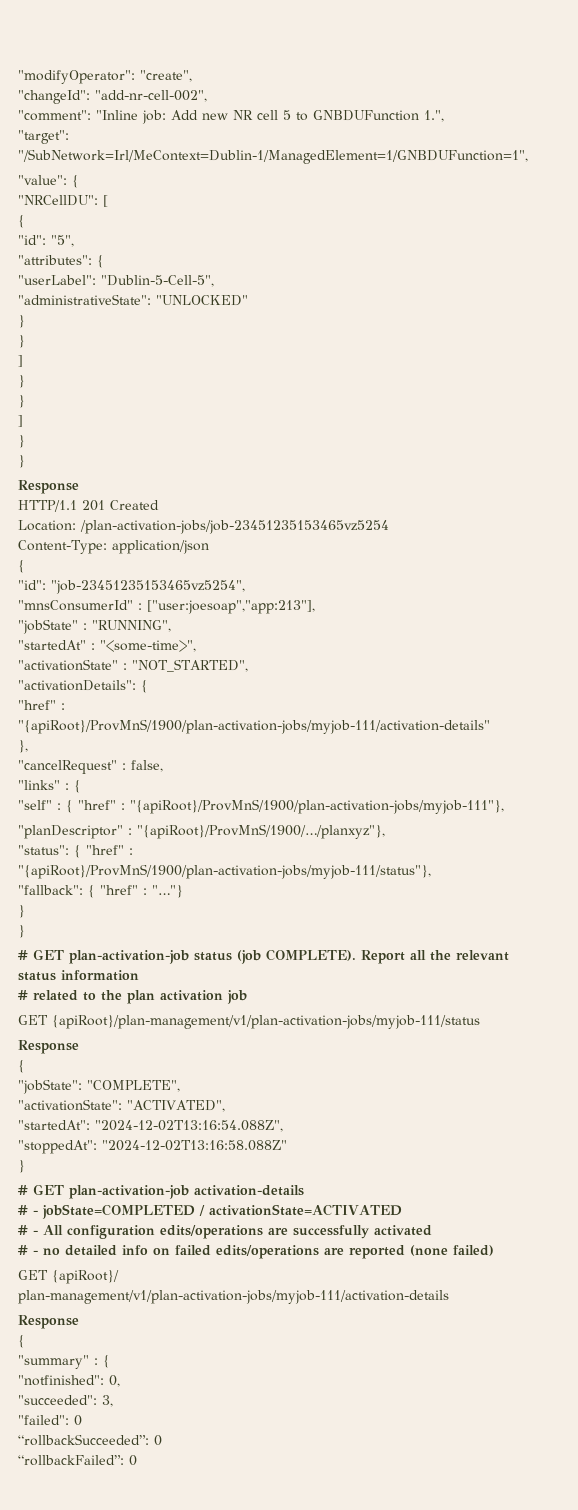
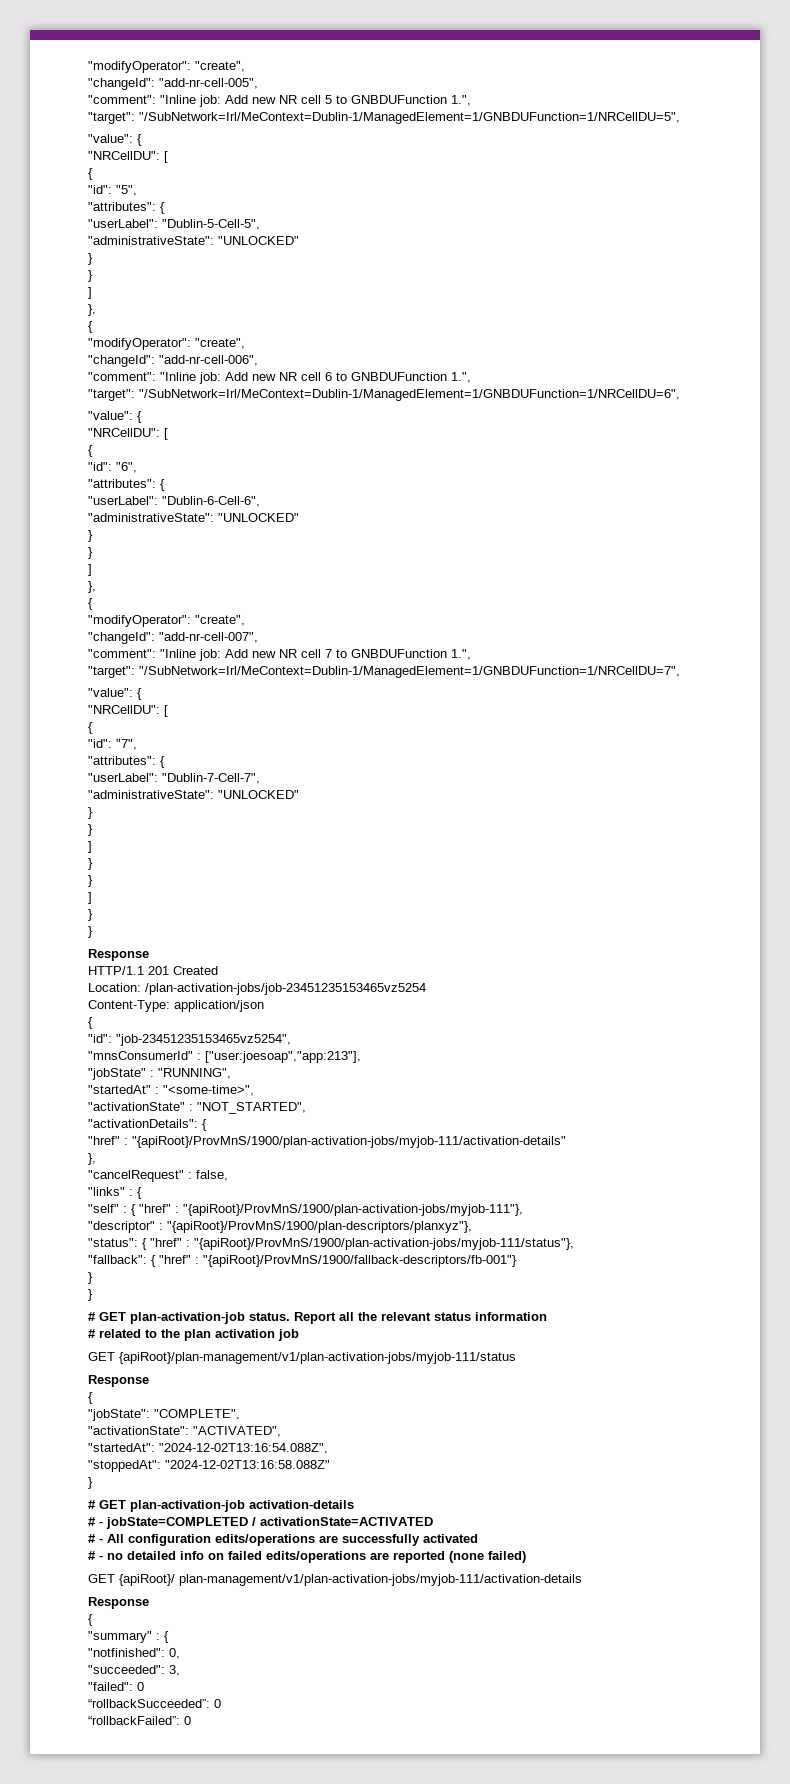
[18,70,192,84] [18,90,207,104] "modifyOperator": "create", // "changeId": "add-nr-cell-002", -> [88,61,245,73] [88,78,258,90] "modifyOperator": "create", // "changeId": "add-nr-cell-005",
[18,149,528,164] "/SubNetwork=Irl/MeContext=Dublin-1/ManagedElement=1/GNBDUFunction=1", -> [139,112,680,124] "/SubNetwork=Irl/MeContext=Dublin-1/ManagedElement=1/GNBDUFunction=1/NRCellDU=5",
(23, 361) none -> [88,304,96,316] [88,321,93,333] [88,338,245,350] [88,355,258,367] [88,372,471,384] [88,389,680,401] [88,411,142,423] [88,428,168,440] [88,445,93,457] [88,462,137,473] [88,479,165,491] [88,496,260,507] [88,513,299,522] [88,530,93,542] [88,547,93,559] [88,564,92,576] [88,581,96,593] [88,598,93,610] [88,615,245,627] [88,632,258,644] [88,649,471,661] [88,666,680,678] [88,688,142,700] [88,705,168,717] [88,722,93,734] [88,739,137,750] [88,756,165,768] [88,773,260,784] [88,790,299,799] [88,807,93,819] [88,824,93,836] [88,841,92,853] // }, // { // "modifyOperator": "create", // "changeId": "add-nr-cell-006", // "comment": "Inline job: Add new NR cell 6 to GNBDUFunction 1.", // "target": "/SubNetwork=Irl/MeContext=Dublin-1/ManagedElement=1/GNBDUFunction=1/NRCellDU=6", // "value": { // "NRCellDU": [ // { // "id": "6", // "attributes": { // "userLabel": "Dublin-6-Cell-6", // "administrativeState": "UNLOCKED" // } // } // ] // }, // { // "modifyOperator": "create", // "changeId": "add-nr-cell-007", // "comment": "Inline job: Add new NR cell 7 to GNBDUFunction 1.", // "target": "/SubNetwork=Irl/MeContext=Dublin-1/ManagedElement=1/GNBDUFunction=1/NRCellDU=7", // "value": { // "NRCellDU": [ // { // "id": "7", // "attributes": { // "userLabel": "Dublin-7-Cell-7", // "administrativeState": "UNLOCKED" // } // } // ]
[18,824,385,839] "planDescriptor" : "{apiRoot}/ProvMnS/1900/…/planxyz"}, -> [88,1221,472,1233] "descriptor" : "{apiRoot}/ProvMnS/1900/plan-descriptors/planxyz"},
[152,885,183,898] "…"} -> [203,1255,517,1267] "{apiRoot}/ProvMnS/1900/fallback-descriptors/fb-001"}
[194,949,356,964] status (job COMPLETE). -> [249,1312,290,1321] status.

